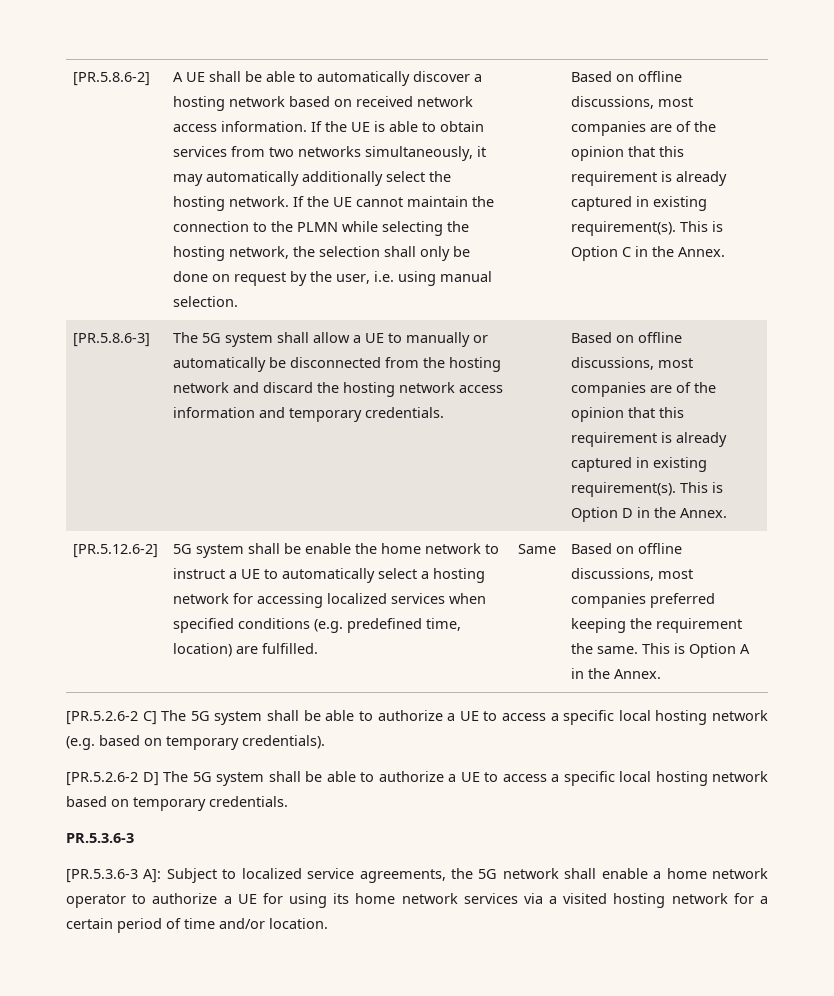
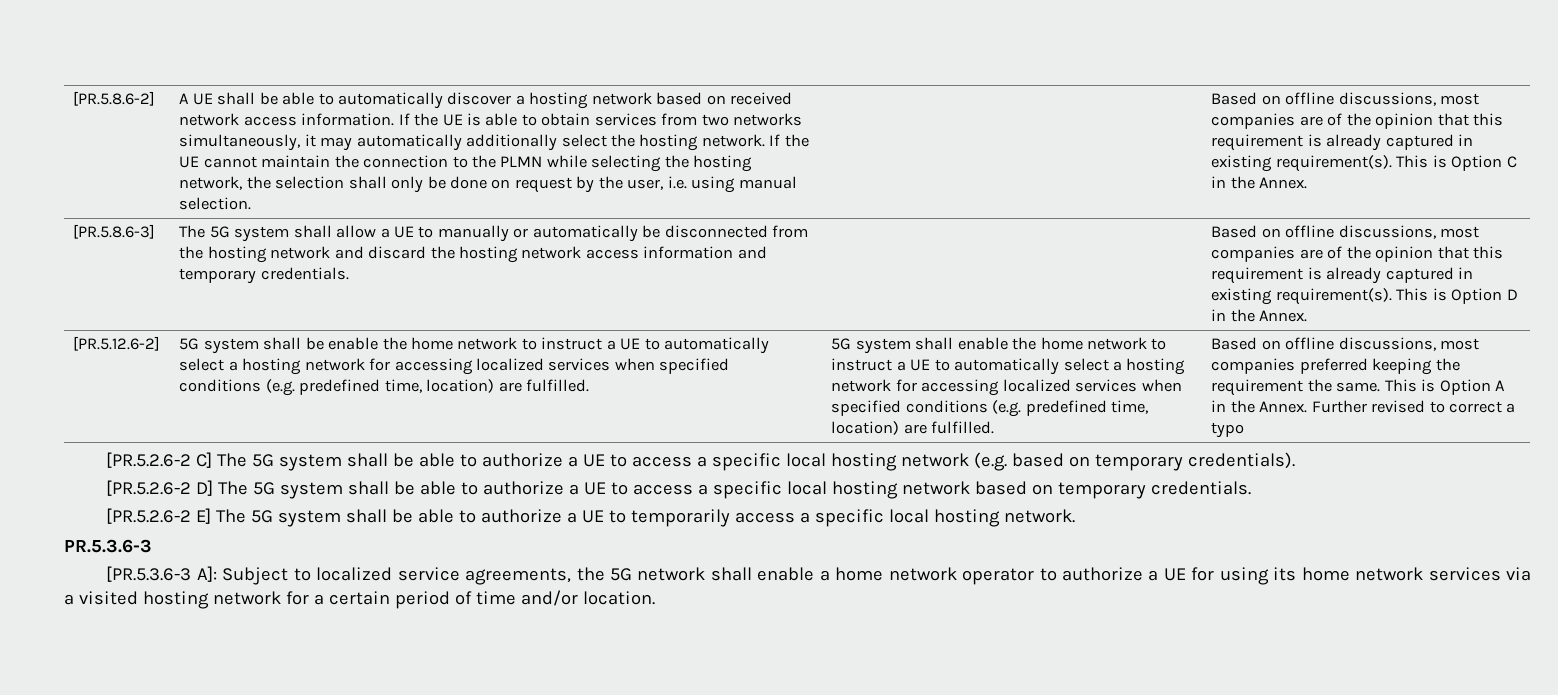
[518,544,557,554] Same -> [831,337,1167,354] [831,358,1186,375] [831,379,1182,396] [831,400,1149,417] [831,421,995,435] 5G system shall enable the home network to instruct a UE to automatically select a hosting network for accessing localized services when specified conditions (e.g. predefined time, location) are fulfilled.
(662, 674) none -> [1311,400,1516,413] [1211,422,1245,438] Further revised to correct a typo
(288, 801) none -> [106,508,1076,527] // [PR.5.2.6-2 E] The 5G system shall be able to authorize a UE to temporarily access a specific local hosting network.

